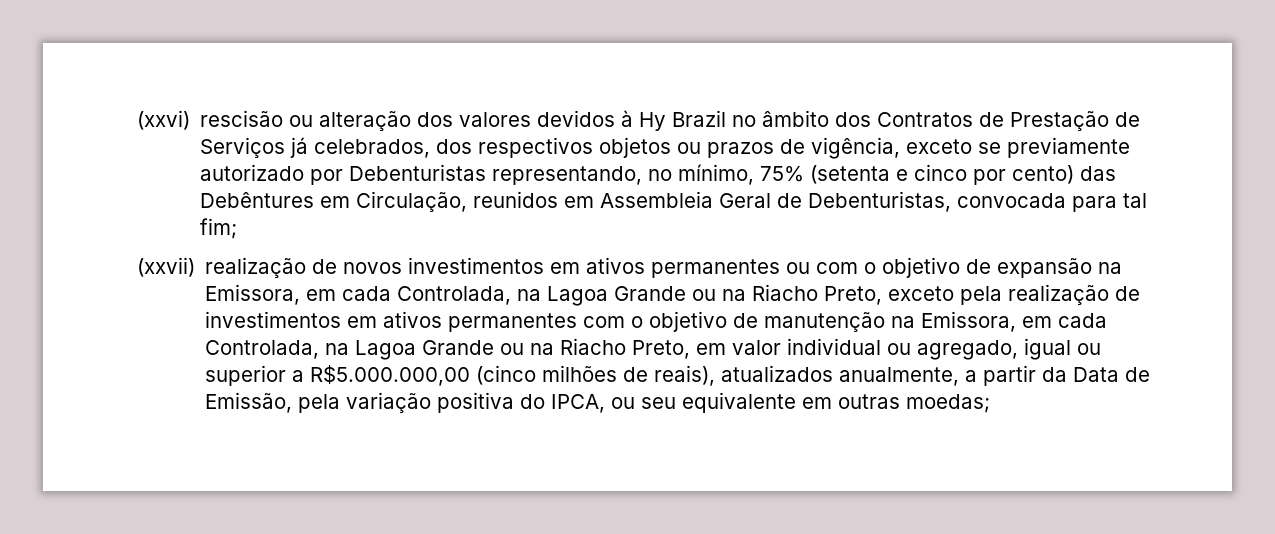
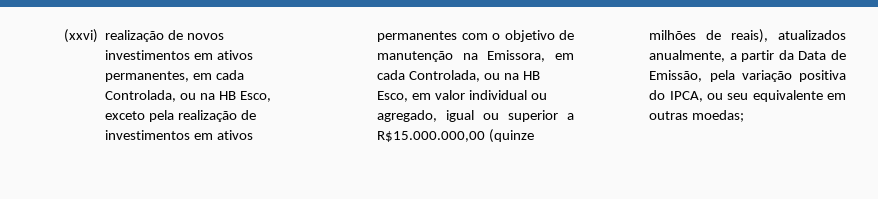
[200,110,1141,131] [200,137,1131,159] [200,164,1117,185] [200,191,1148,212] [200,218,238,239] [137,257,195,277] rescisão ou alteração dos valores devidos à Hy Brazil no âmbito dos Contratos de Prestação de Serviços já celebrados, dos respectivos objetos ou prazos de vigência, exceto se previamente autorizado por Debenturistas representando, no mínimo, 75% (setenta e cinco por cento) das Debêntures em Circulação, reunidos em Assembleia Geral de Debenturistas, convocada para tal fim; // (xxvii) -> (98, 36) none
[651,257,1123,278] [205,284,883,306] permanentes ou com o objetivo de expansão na Emissora, em cada Controlada, na Lagoa Grande ou na Riacho Preto, -> [105,70,245,82] [105,90,271,102] permanentes, em cada Controlada, ou na HB Esco,
[325,338,691,360] na Lagoa Grande ou na Riacho Preto, -> [484,71,540,80] [377,91,409,102] ou na HB Esco,
[310,365,537,386] R$5.000.000,00 (cinco -> [377,129,535,143] R$15.000.000,00 (quinze

